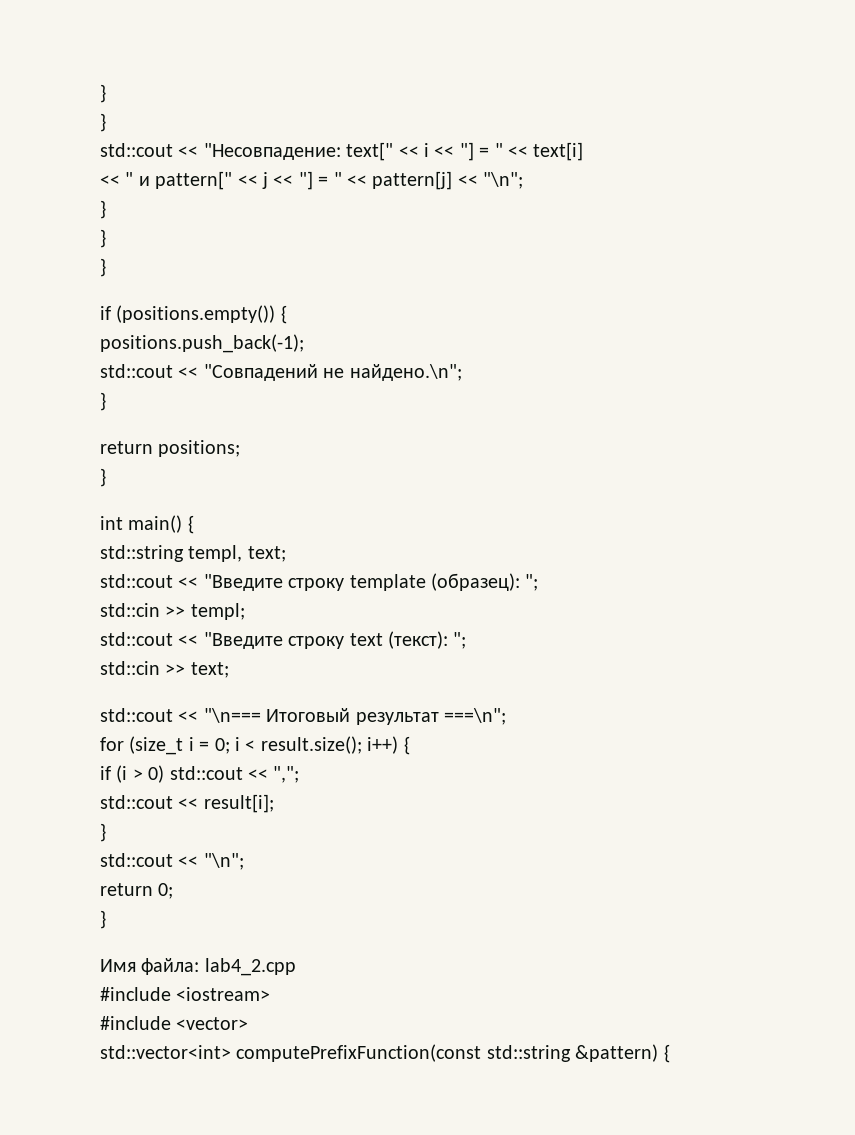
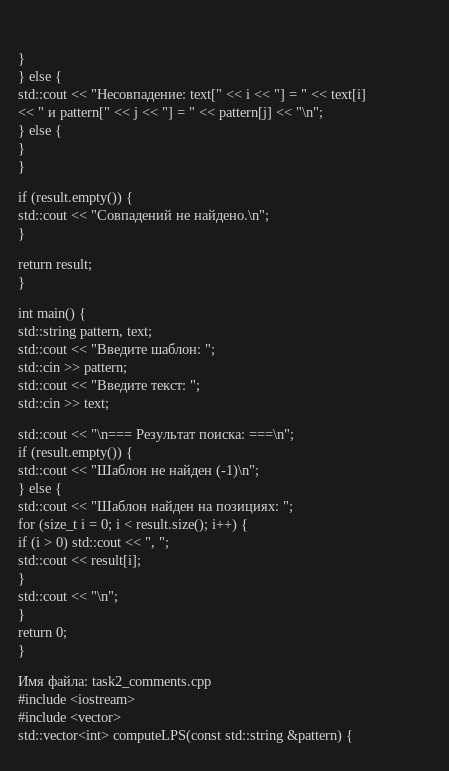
[100,84,106,103] [100,113,106,132] } // } -> [18,53,25,66] [18,71,62,84] } // } else {
(106, 209) none -> [29,125,62,138] else {
[116,305,287,324] [100,334,304,353] (positions.empty()) { // positions.push_back(-1); -> [31,191,133,206] (result.empty()) {
[158,440,241,457] positions; -> [56,259,92,272] result;
[188,545,243,562] templ, -> [80,327,123,339] pattern,
[288,573,539,591] [100,603,245,620] [100,631,448,649] строку template (образец): "; // std::cin >> templ; // std::cout << "Введите строку text (текст): -> [151,343,215,357] [18,362,127,375] [18,380,186,393] шаблон: "; // std::cin >> pattern; // std::cout << "Введите текст:
[266,708,439,725] Итоговый результат -> [136,429,245,442] Результат поиска:
(506, 716) none -> [18,446,133,461] [18,464,259,479] [18,483,62,496] [18,500,293,514] // if (result.empty()) { // std::cout << "Шаблон не найден (-1)\n"; // } else { // std::cout << "Шаблон найден на позициях: ";
[273,766,300,783] ","; -> [145,537,169,550] ", ";
(244, 861) none -> [18,609,25,622] // }
[204,958,296,976] lab4_2.cpp -> [92,676,211,689] task2_comments.cpp
[236,1044,482,1062] computePrefixFunction(const -> [113,729,221,744] computeLPS(const

